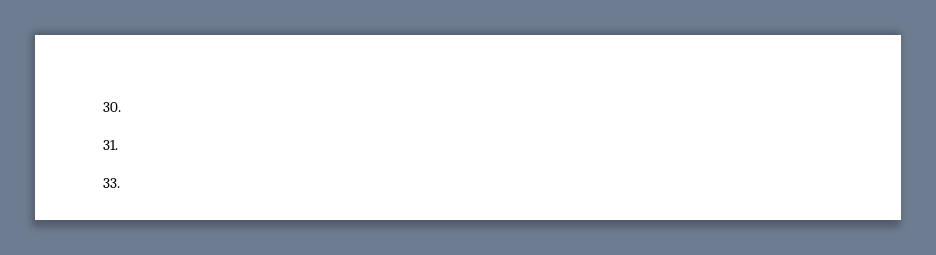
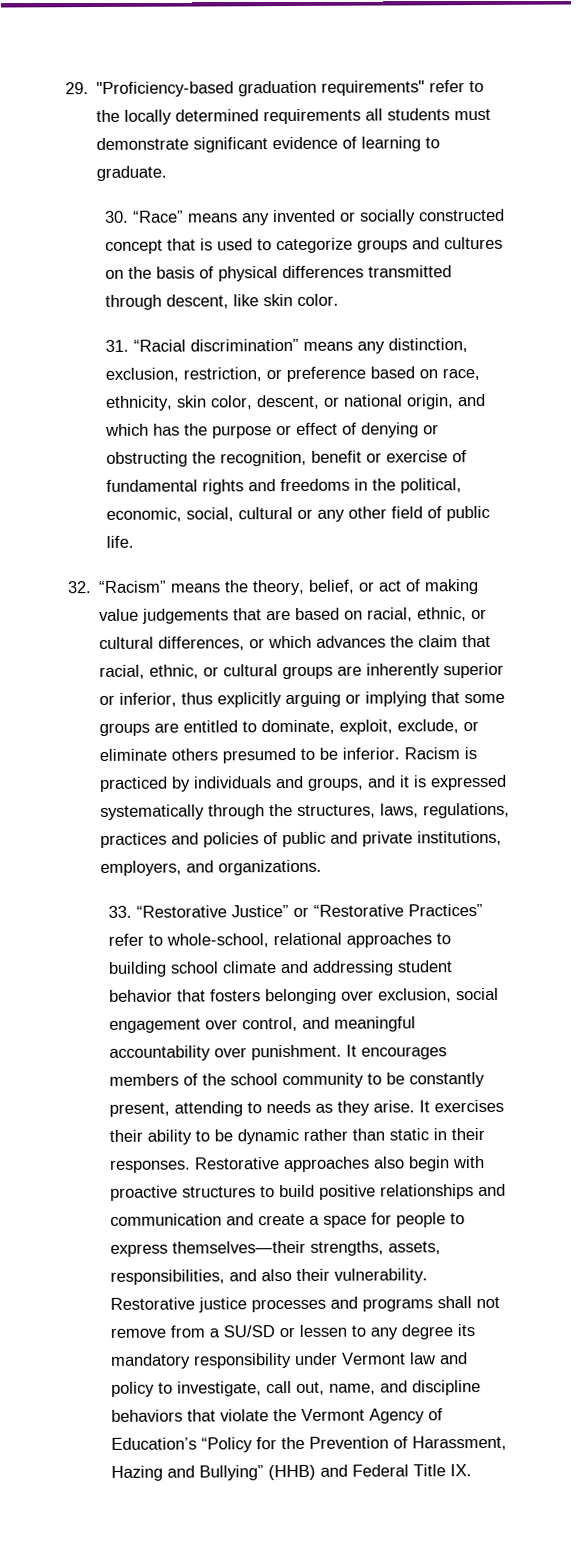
[103,102,122,112] [103,140,119,150] [103,178,121,188] 30. // 31. // 33. -> [65,80,485,98] [96,108,492,125] [96,136,441,153] [96,165,168,182] [105,208,506,226] [105,236,504,254] [105,265,453,282] [105,293,340,310] [105,338,469,354] [105,366,481,383] [105,393,487,411] [105,422,440,439] [106,450,468,467] [106,478,463,495] [106,505,491,522] [106,535,135,548] [67,579,480,596] [99,607,488,624] [99,634,492,651] [99,662,505,680] [99,691,506,708] [99,719,480,736] [99,747,478,764] [99,774,508,792] [100,802,511,820] [100,830,503,848] [100,859,323,876] [108,903,484,918] [108,932,452,948] [108,960,454,977] [109,987,500,1005] [109,1016,417,1033] [109,1044,448,1061] [109,1071,486,1089] [109,1099,505,1117] [109,1127,486,1145] [110,1155,486,1173] [110,1183,507,1201] [110,1212,466,1228] [110,1240,442,1257] [110,1268,429,1285] [110,1296,501,1313] [110,1324,476,1340] [111,1352,469,1369] [111,1380,482,1397] [111,1408,444,1424] [111,1435,508,1453] [111,1464,473,1481] 29. "Proficiency-based graduation requirements" refer to the locally determined requirements all students must demonstrate significant evidence of learning to graduate. // 30. “Race” means any invented or socially constructed concept that is used to categorize groups and cultures on the basis of physical differences transmitted through descent, like skin color. // 31. “Racial discrimination” means any distinction, exclusion, restriction, or preference based on race, ethnicity, skin color, descent, or national origin, and which has the purpose or effect of denying or obstructing the recognition, benefit or exercise of fundamental rights and freedoms in the political, economic, social, cultural or any other field of public life. // 32. “Racism” means the theory, belief, or act of making value judgements that are based on racial, ethnic, or cultural differences, or which advances the claim that racial, ethnic, or cultural groups are inherently superior or inferior, thus explicitly arguing or implying that some groups are entitled to dominate, exploit, exclude, or eliminate others presumed to be inferior. Racism is practiced by individuals and groups, and it is expressed systematically through the structures, laws, regulations, practices and policies of public and private institutions, employers, and organizations. // 33. “Restorative Justice” or “Restorative Practices” refer to whole-school, relational approaches to building school climate and addressing student behavior that fosters belonging over exclusion, social engagement over control, and meaningful accountability over punishment. It encourages members of the school community to be constantly present, attending to needs as they arise. It exercises their ability to be dynamic rather than static in their responses. Restorative approaches also begin with proactive structures to build positive relationships and communication and create a space for people to express themselves—their strengths, assets, responsibilities, and also their vulnerability. Restorative justice processes and programs shall not remove from a SU/SD or lessen to any degree its mandatory responsibility under Vermont law and policy to investigate, call out, name, and discipline behaviors that violate the Vermont Agency of Education’s “Policy for the Prevention of Harassment, Hazing and Bullying” (HHB) and Federal Title IX.

